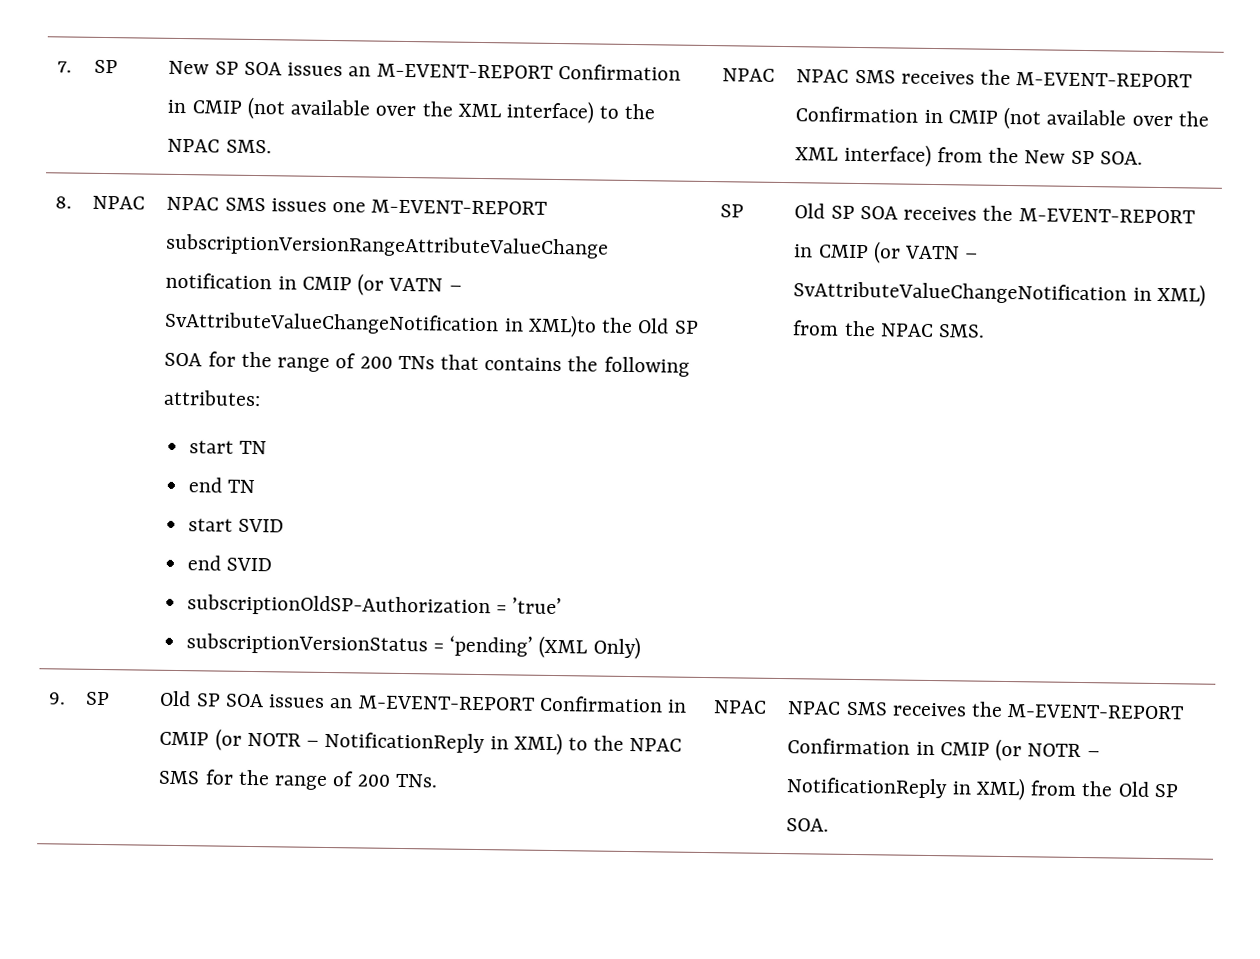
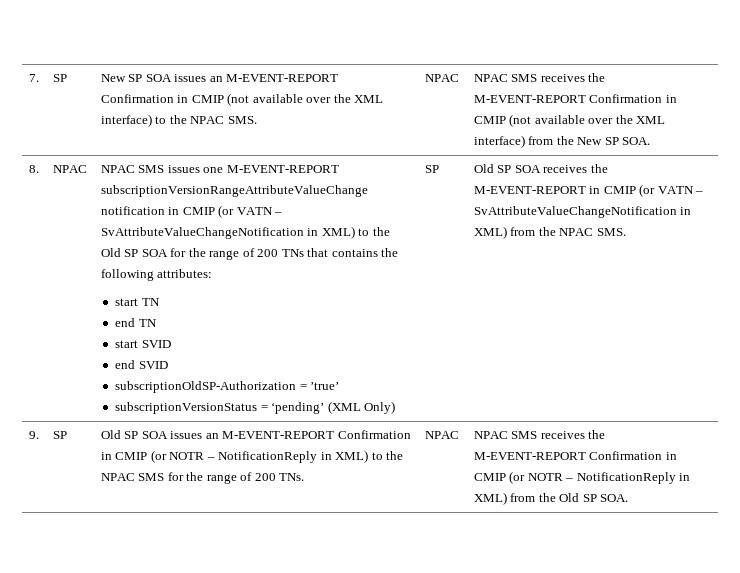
[527,314,597,338] XML)to -> [321,226,370,239] XML) to

